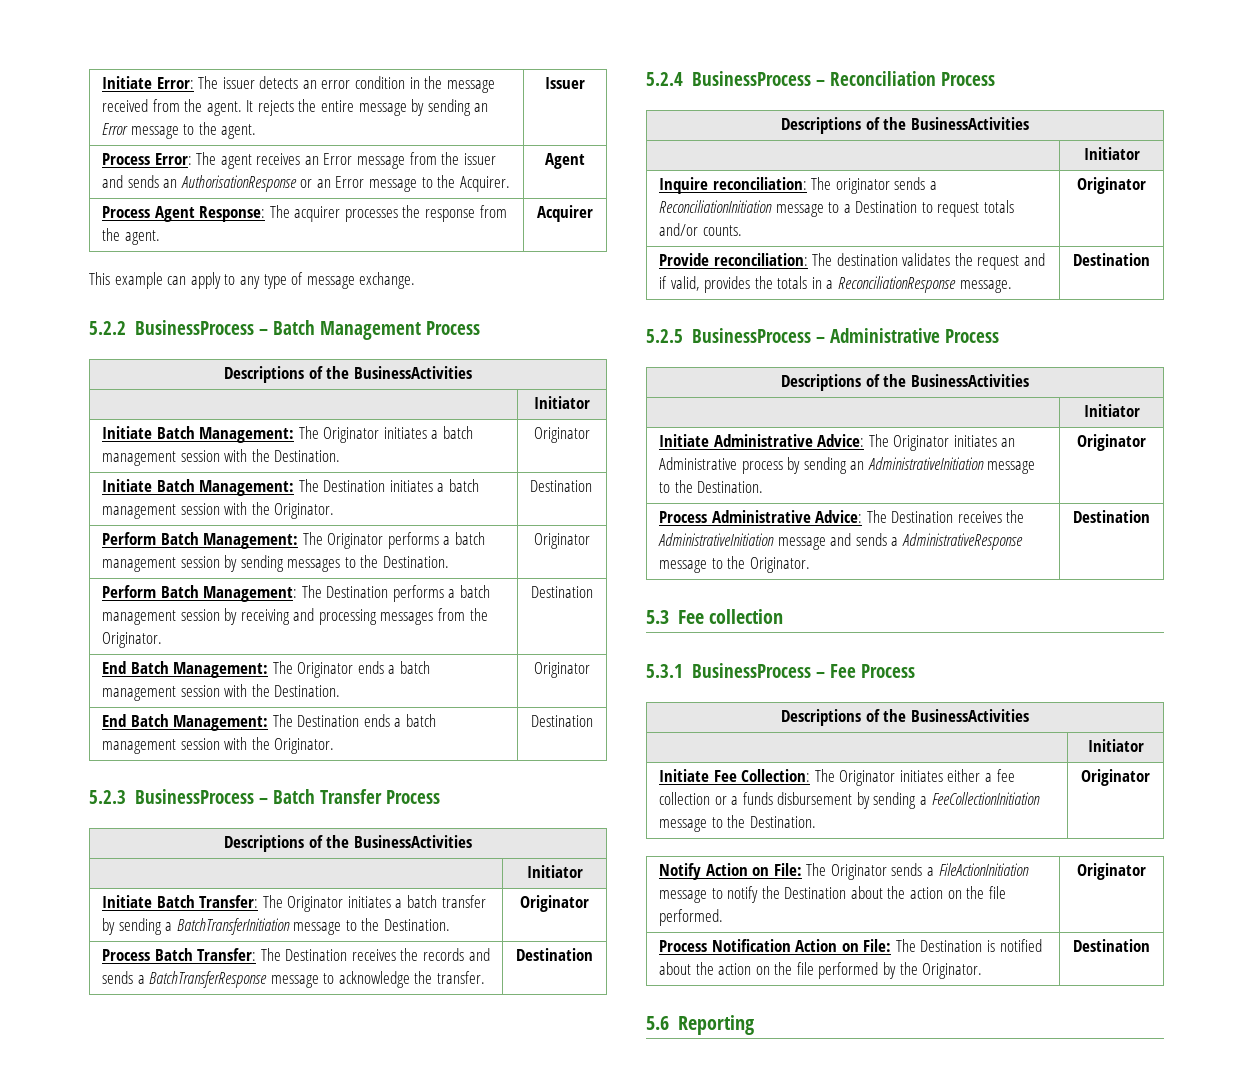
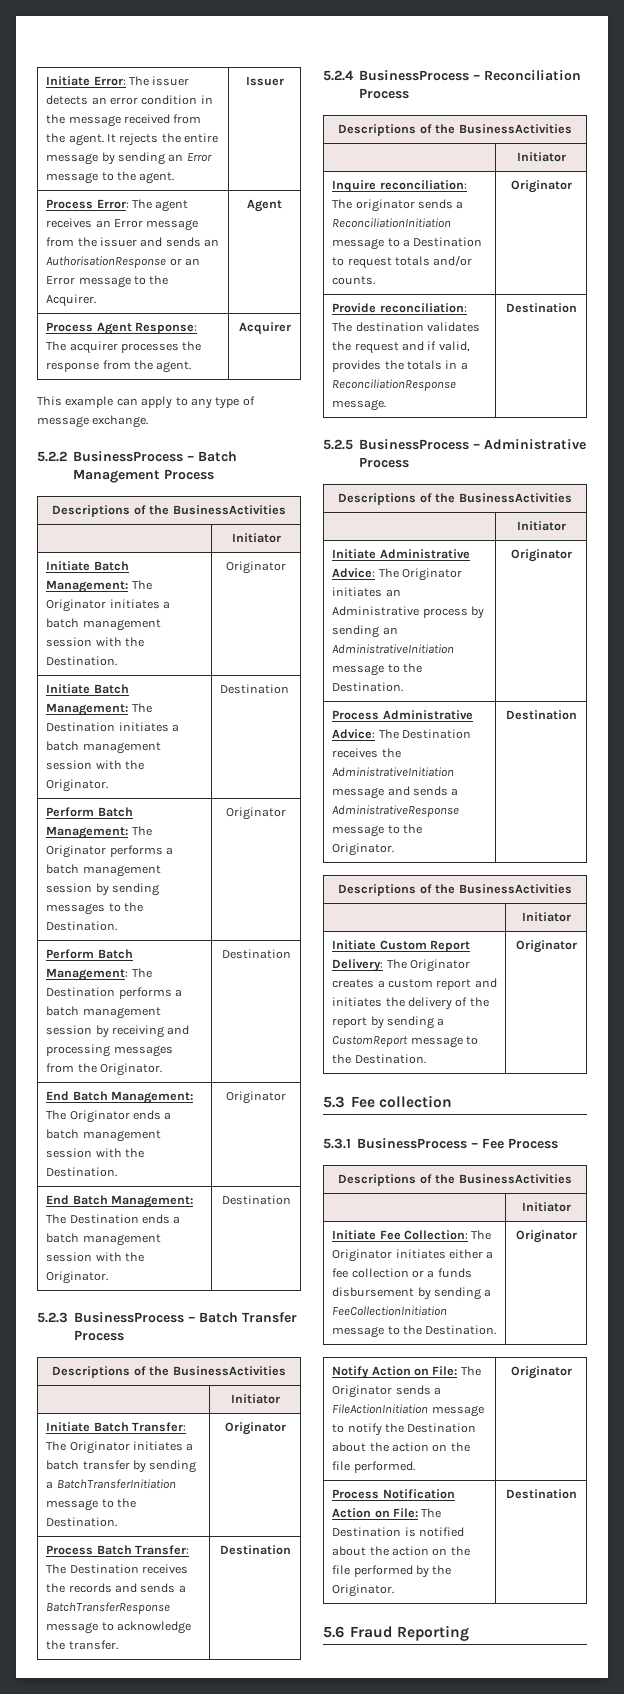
(1150, 516) none -> [338,884,572,896] [521,912,571,922] [332,940,470,952] [332,959,470,972] [332,978,497,990] [332,997,489,1010] [332,1016,445,1029] [332,1036,478,1048] [332,1054,426,1064] [515,940,577,953] // Descriptions of the BusinessActivities // | Initiator // Initiate Custom Report Delivery: The Originator creates a custom report and initiates the delivery of the report by sending a CustomReport message to the Destination. | Originator
(669, 1023) none -> [350,1626,394,1638] Fraud

